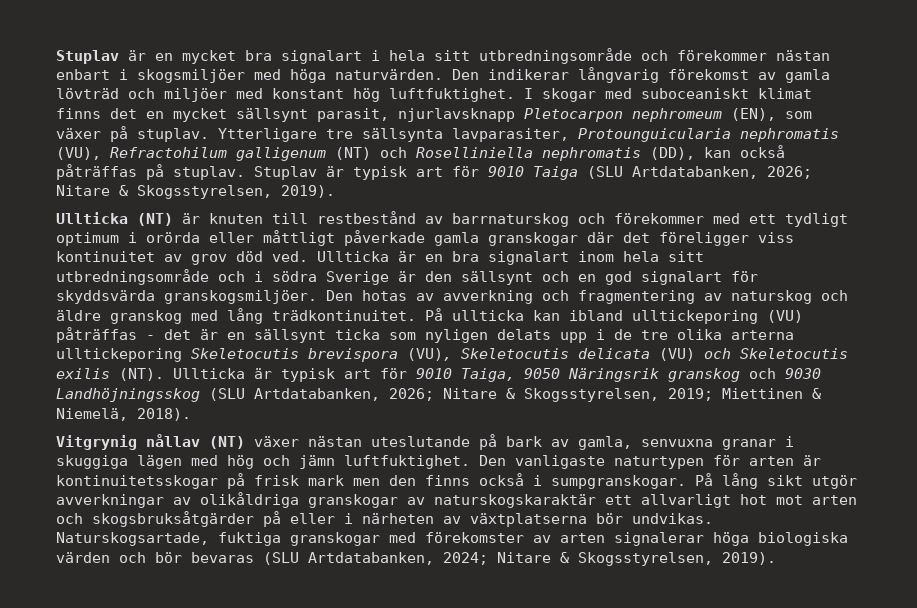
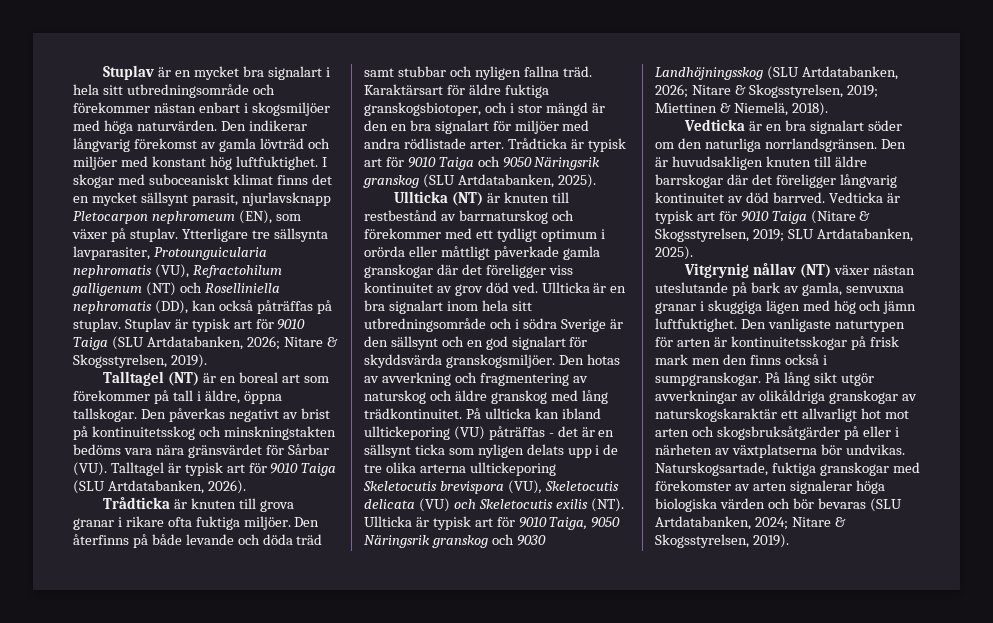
(335, 191) none -> [103,371,329,386] [73,390,282,404] [73,408,330,422] [73,426,336,440] [73,444,329,458] [73,462,337,476] [73,480,246,494] [103,497,294,512] [73,516,320,530] [73,534,323,548] [364,66,592,80] [364,84,549,98] [364,102,605,116] [364,120,590,134] [364,138,626,152] [364,156,601,170] [363,174,596,188] // Talltagel (NT) är en boreal art som förekommer på tall i äldre, öppna tallskogar. Den påverkas negativt av brist på kontinuitetsskog och minskningstakten bedöms vara nära gränsvärdet för Sårbar (VU). Talltagel är typisk art för 9010 Taiga (SLU Artdatabanken, 2026). // Trådticka är knuten till grova granar i rikare ofta fuktiga miljöer. Den återfinns på både levande och döda träd samt stubbar och nyligen fallna träd. Karaktärsart för äldre fuktiga granskogsbiotoper, och i stor mängd är den en bra signalart för miljöer med andra rödlistade arter. Trådticka är typisk art för 9010 Taiga och 9050 Näringsrik granskog (SLU Artdatabanken, 2025).
(191, 414) none -> [684,119,902,134] [655,138,906,152] [655,156,867,170] [655,174,897,188] [655,192,900,203] [655,210,871,224] [655,228,913,242] [655,246,693,260] // Vedticka är en bra signalart söder om den naturliga norrlandsgränsen. Den är huvudsakligen knuten till äldre barrskogar där det föreligger långvarig kontinuitet av död barrved. Vedticka är typisk art för 9010 Taiga (Nitare & Skogsstyrelsen, 2019; SLU Artdatabanken, 2025).

